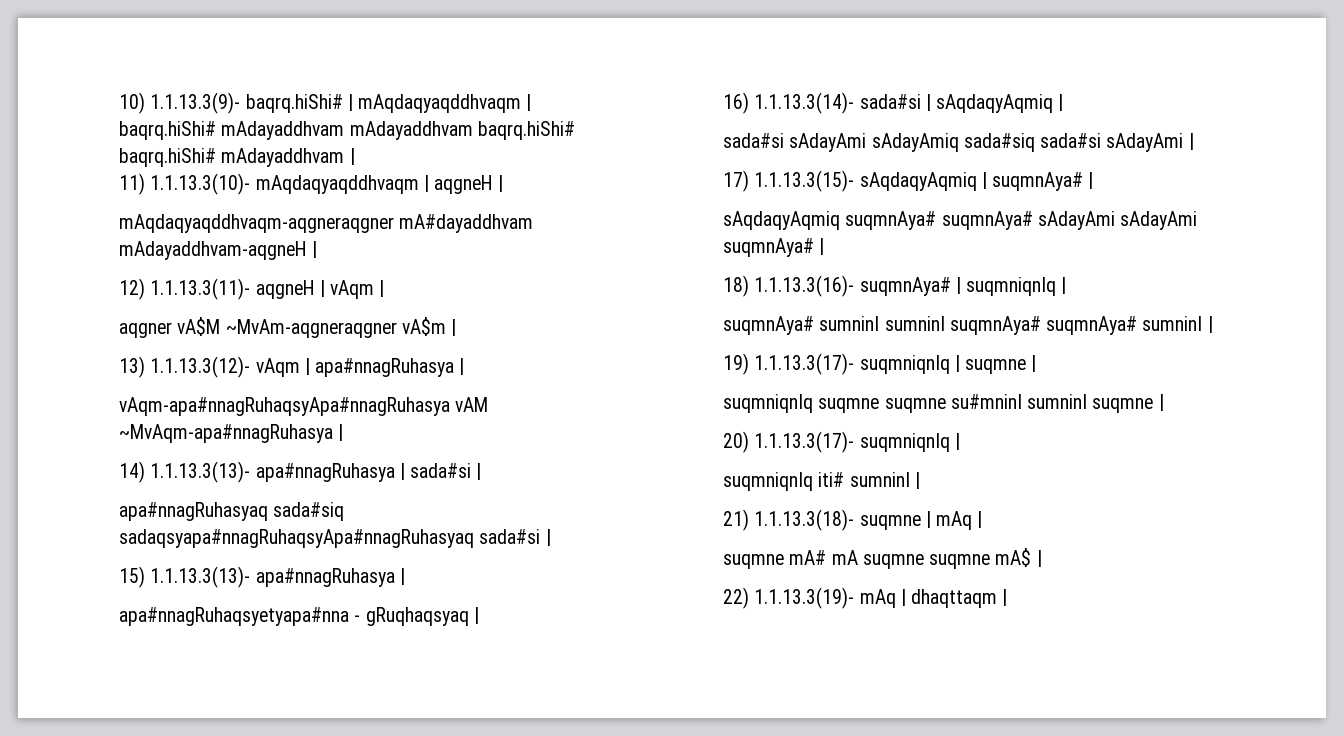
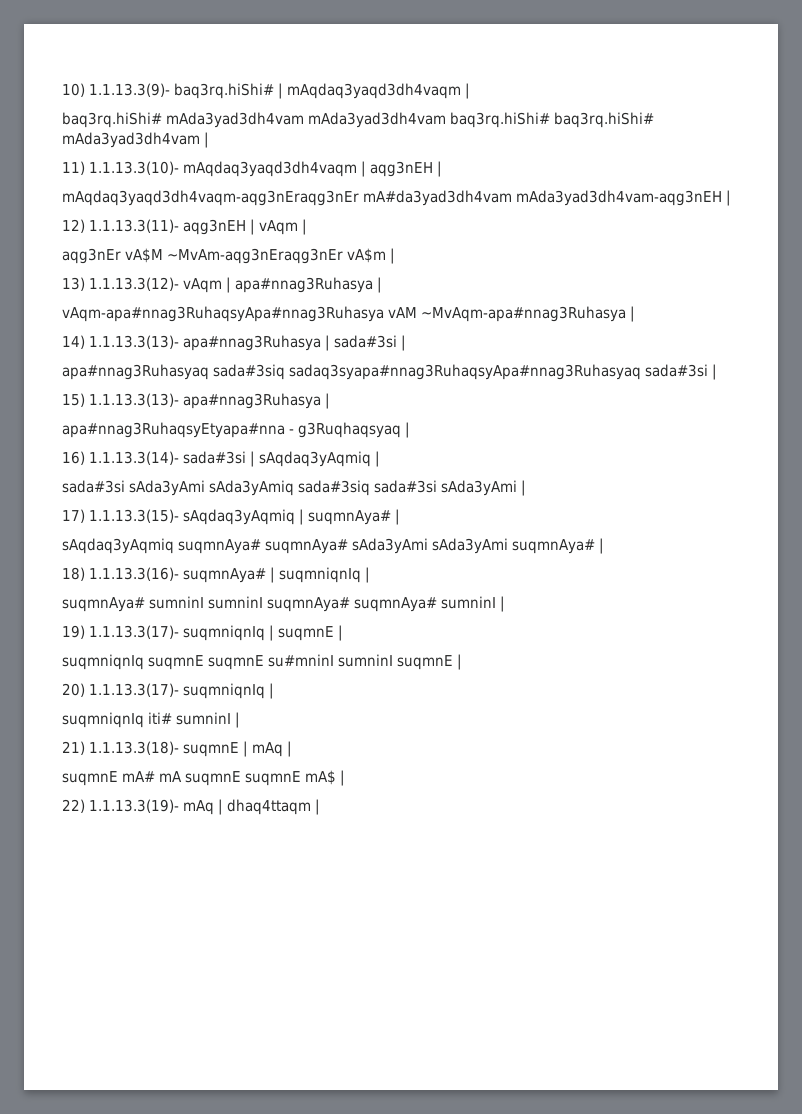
[245,94,532,113] [119,121,575,140] [119,148,355,167] [119,173,504,195] [119,214,534,233] [119,241,307,260] baqrq.hiShi# | mAqdaqyaqddhvaqm | // baqrq.hiShi# mAdayaddhvam mAdayaddhvam baqrq.hiShi# baqrq.hiShi# mAdayaddhvam | // 11) 1.1.13.3(10)- mAqdaqyaqddhvaqm | aqgneH | // mAqdaqyaqddhvaqm-aqgneraqgner mA#dayaddhvam mAdayaddhvam-aqgneH -> [174,83,470,99] [62,112,654,128] [62,132,209,148] [62,161,442,177] [62,190,722,206] baq3rq.hiShi# | mAqdaq3yaqd3dh4vaqm | // baq3rq.hiShi# mAda3yad3dh4vam mAda3yad3dh4vam baq3rq.hiShi# baq3rq.hiShi# mAda3yad3dh4vam | // 11) 1.1.13.3(10)- mAqdaq3yaqd3dh4vaqm | aqg3nEH | // mAqdaq3yaqd3dh4vaqm-aqg3nEraqg3nEr mA#da3yad3dh4vam mAda3yad3dh4vam-aqg3nEH
[255,280,315,299] aqgneH -> [183,219,246,235] aqg3nEH
[119,317,397,338] aqgner vA$M ~MvAm-aqgneraqgner -> [62,248,343,264] aqg3nEr vA$M ~MvAm-aqg3nEraqg3nEr
[315,358,465,377] [119,397,489,416] [119,424,333,443] apa#nnagRuhasya | // vAqm-apa#nnagRuhaqsyApa#nnagRuhasya vAM ~MvAqm-apa#nnagRuhasya -> [235,277,382,293] [62,306,626,322] apa#nnag3Ruhasya | // vAqm-apa#nnag3RuhaqsyApa#nnag3Ruhasya vAM ~MvAqm-apa#nnag3Ruhasya
[255,463,482,482] [119,502,345,521] [119,529,541,548] apa#nnagRuhasya | sada#si | // apa#nnagRuhasyaq sada#siq sadaqsyapa#nnagRuhaqsyApa#nnagRuhasyaq sada#si -> [183,335,406,351] [62,364,708,380] apa#nnag3Ruhasya | sada#3si | // apa#nnag3Ruhasyaq sada#3siq sadaq3syapa#nnag3RuhaqsyApa#nnag3Ruhasyaq sada#3si
[255,568,405,587] [119,607,469,626] apa#nnagRuhasya | // apa#nnagRuhaqsyetyapa#nna - gRuqhaqsyaq -> [183,393,330,409] [62,422,401,438] apa#nnag3Ruhasya | // apa#nnag3RuhaqsyEtyapa#nna - g3Ruqhaqsyaq
[859,94,1064,113] [723,133,1184,152] sada#si | sAqdaqyAqmiq | // sada#si sAdayAmi sAdayAmiq sada#siq sada#si sAdayAmi -> [183,451,380,467] [62,480,517,496] sada#3si | sAqdaq3yAqmiq | // sada#3si sAda3yAmi sAda3yAmiq sada#3siq sada#3si sAda3yAmi
[859,172,977,191] sAqdaqyAqmiq -> [183,509,295,525] sAqdaq3yAqmiq
[723,211,1198,230] sAqdaqyAqmiq suqmnAya# suqmnAya# sAdayAmi sAdayAmi -> [62,538,508,554] sAqdaq3yAqmiq suqmnAya# suqmnAya# sAda3yAmi sAda3yAmi
[965,355,1037,374] [723,394,946,413] suqmne | // suqmniqnIq suqmne suqmne -> [278,625,343,641] [62,654,264,670] suqmnE | // suqmniqnIq suqmnE suqmnE
[1092,398,1154,413] suqmne -> [397,655,453,670] suqmnE
[859,515,921,530] suqmne -> [183,742,239,757] suqmnE
[723,554,784,569] suqmne -> [62,771,118,786] suqmnE
[862,554,991,569] suqmne suqmne -> [185,771,301,786] suqmnE suqmnE
[911,589,998,608] dhaqttaqm -> [227,799,311,815] dhaq4ttaqm

